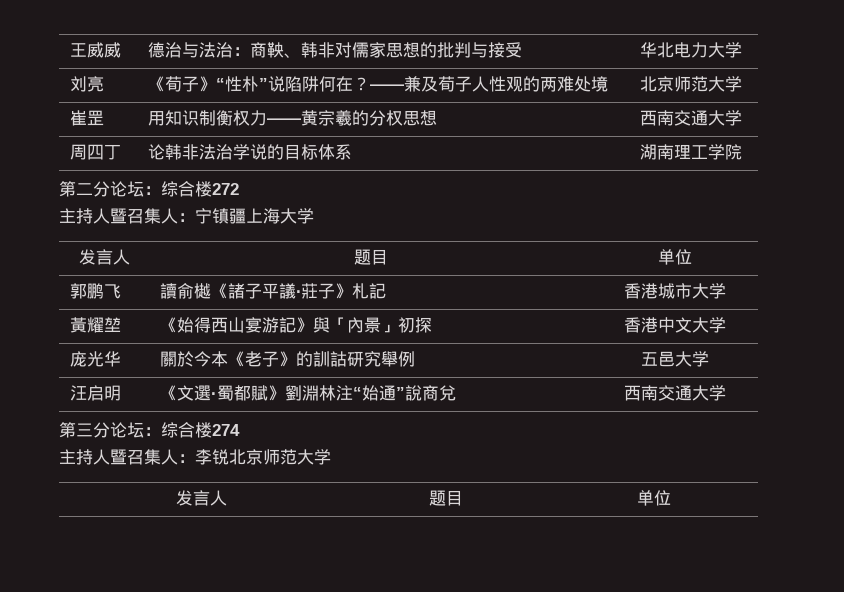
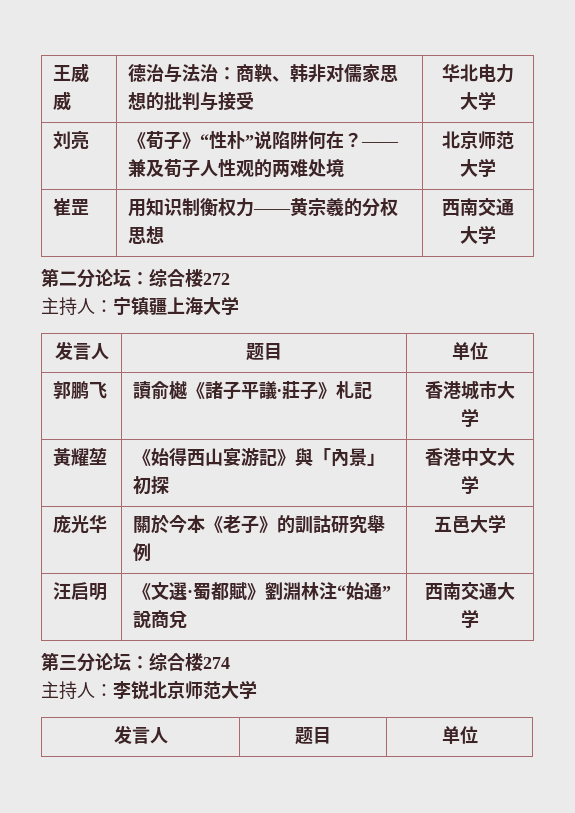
[69,144,121,160] [147,144,352,160] [639,144,742,160] // 周四丁 | 论韩非法治学说的目标体系 | 湖南理工学院 -> (496, 234) none
[110,208,178,224] 暨召集人 -> (95, 306) none
[110,449,178,465] 暨召集人 -> (95, 690) none

